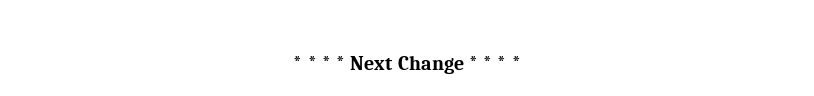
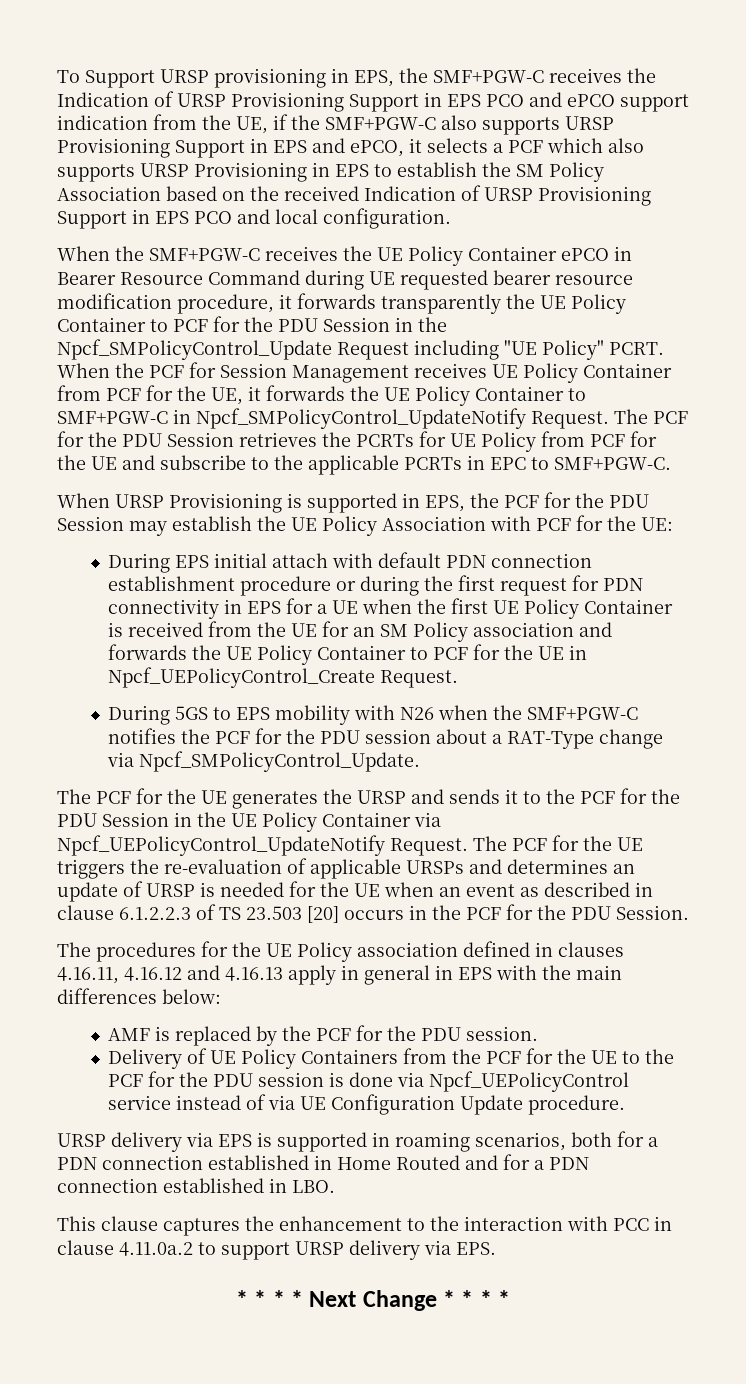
(293, 63) none -> [57,68,656,88] [57,91,689,112] [57,114,614,135] [57,138,644,158] [57,162,604,182] [57,185,651,206] [57,208,451,229] [57,246,632,266] [57,270,633,290] [57,293,626,314] [57,316,447,332] [57,339,664,360] [57,362,672,383] [57,385,586,406] [57,408,688,429] [57,431,657,452] [57,455,671,475] [57,492,649,513] [57,515,673,536] [108,552,593,573] [108,575,644,596] [108,598,674,619] [108,621,613,642] [108,644,588,665] [108,667,459,688] [108,705,639,725] [108,728,664,749] [107,751,421,772] [57,788,680,809] [57,812,441,832] [57,835,643,856] [57,858,635,879] [57,881,653,902] [57,904,689,923] [57,941,624,962] [57,965,622,985] [57,988,221,1004] [108,1025,539,1046] [108,1048,675,1069] [108,1071,630,1092] [108,1094,626,1115] [57,1131,658,1152] [57,1154,589,1170] [57,1178,335,1193] [57,1216,672,1236] [57,1240,496,1260] To Support URSP provisioning in EPS, the SMF+PGW-C receives the Indication of URSP Provisioning Support in EPS PCO and ePCO support indication from the UE, if the SMF+PGW-C also supports URSP Provisioning Support in EPS and ePCO, it selects a PCF which also supports URSP Provisioning in EPS to establish the SM Policy Association based on the received Indication of URSP Provisioning Support in EPS PCO and local configuration. // When the SMF+PGW-C receives the UE Policy Container ePCO in Bearer Resource Command during UE requested bearer resource modification procedure, it forwards transparently the UE Policy Container to PCF for the PDU Session in the Npcf_SMPolicyControl_Update Request including "UE Policy" PCRT. When the PCF for Session Management receives UE Policy Container from PCF for the UE, it forwards the UE Policy Container to SMF+PGW-C in Npcf_SMPolicyControl_UpdateNotify Request. The PCF for the PDU Session retrieves the PCRTs for UE Policy from PCF for the UE and subscribe to the applicable PCRTs in EPC to SMF+PGW-C. // When URSP Provisioning is supported in EPS, the PCF for the PDU Session may establish the UE Policy Association with PCF for the UE: // During EPS initial attach with default PDN connection establishment procedure or during the first request for PDN connectivity in EPS for a UE when the first UE Policy Container is received from the UE for an SM Policy association and forwards the UE Policy Container to PCF for the UE in Npcf_UEPolicyControl_Create Request. // During 5GS to EPS mobility with N26 when the SMF+PGW-C notifies the PCF for the PDU session about a RAT-Type change via Npcf_SMPolicyControl_Update. // The PCF for the UE generates the URSP and sends it to the PCF for the PDU Session in the UE Policy Container via Npcf_UEPolicyControl_UpdateNotify Request. The PCF for the UE triggers the re-evaluation of applicable URSPs and determines an update of URSP is needed for the UE when an event as described in clause 6.1.2.2.3 of TS 23.503 [20] occurs in the PCF for the PDU Session. // The procedures for the UE Policy association defined in clauses 4.16.11, 4.16.12 and 4.16.13 apply in general in EPS with the main differences below: // AMF is replaced by the PCF for the PDU session. // Delivery of UE Policy Containers from the PCF for the UE to the PCF for the PDU session is done via Npcf_UEPolicyControl service instead of via UE Configuration Update procedure. // URSP delivery via EPS is supported in roaming scenarios, both for a PDN connection established in Home Routed and for a PDN connection established in LBO. // This clause captures the enhancement to the interaction with PCC in clause 4.11.0a.2 to support URSP delivery via EPS. //

